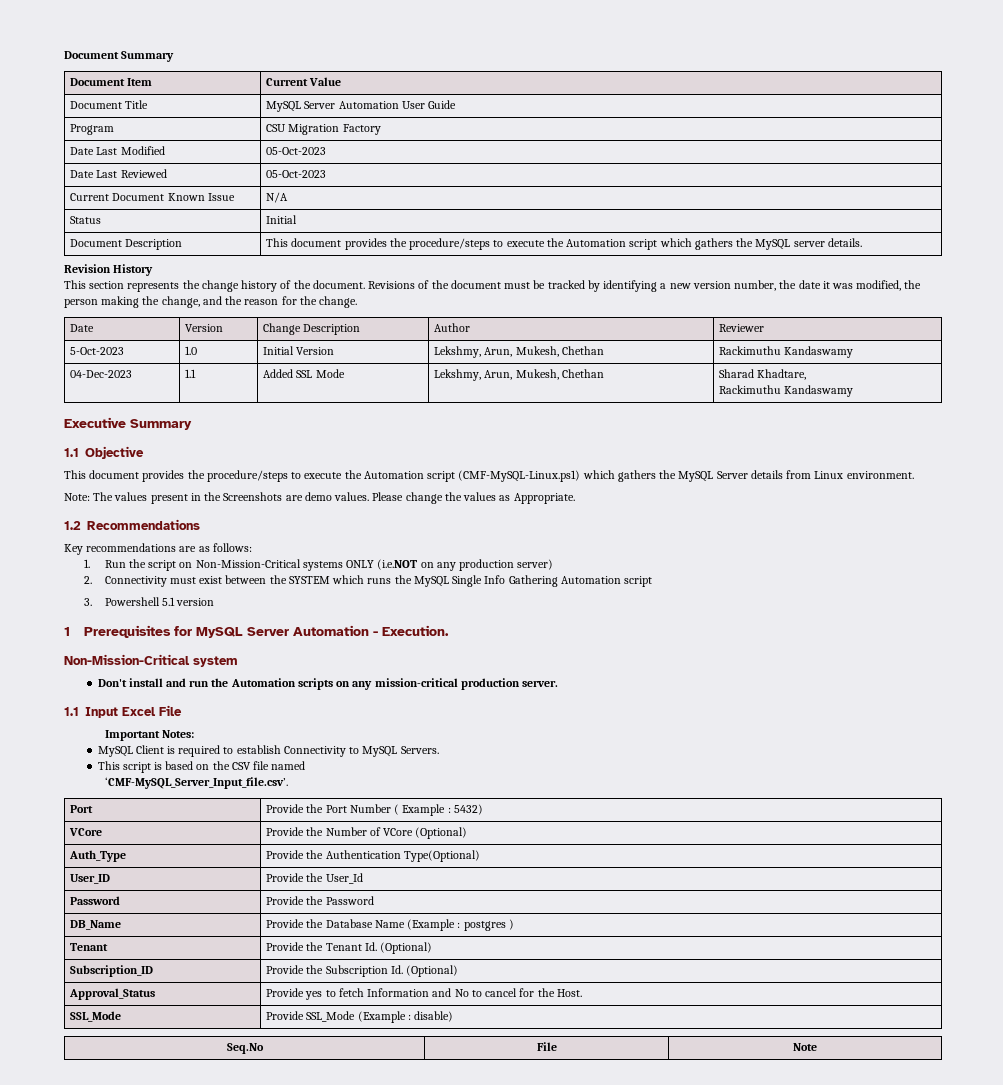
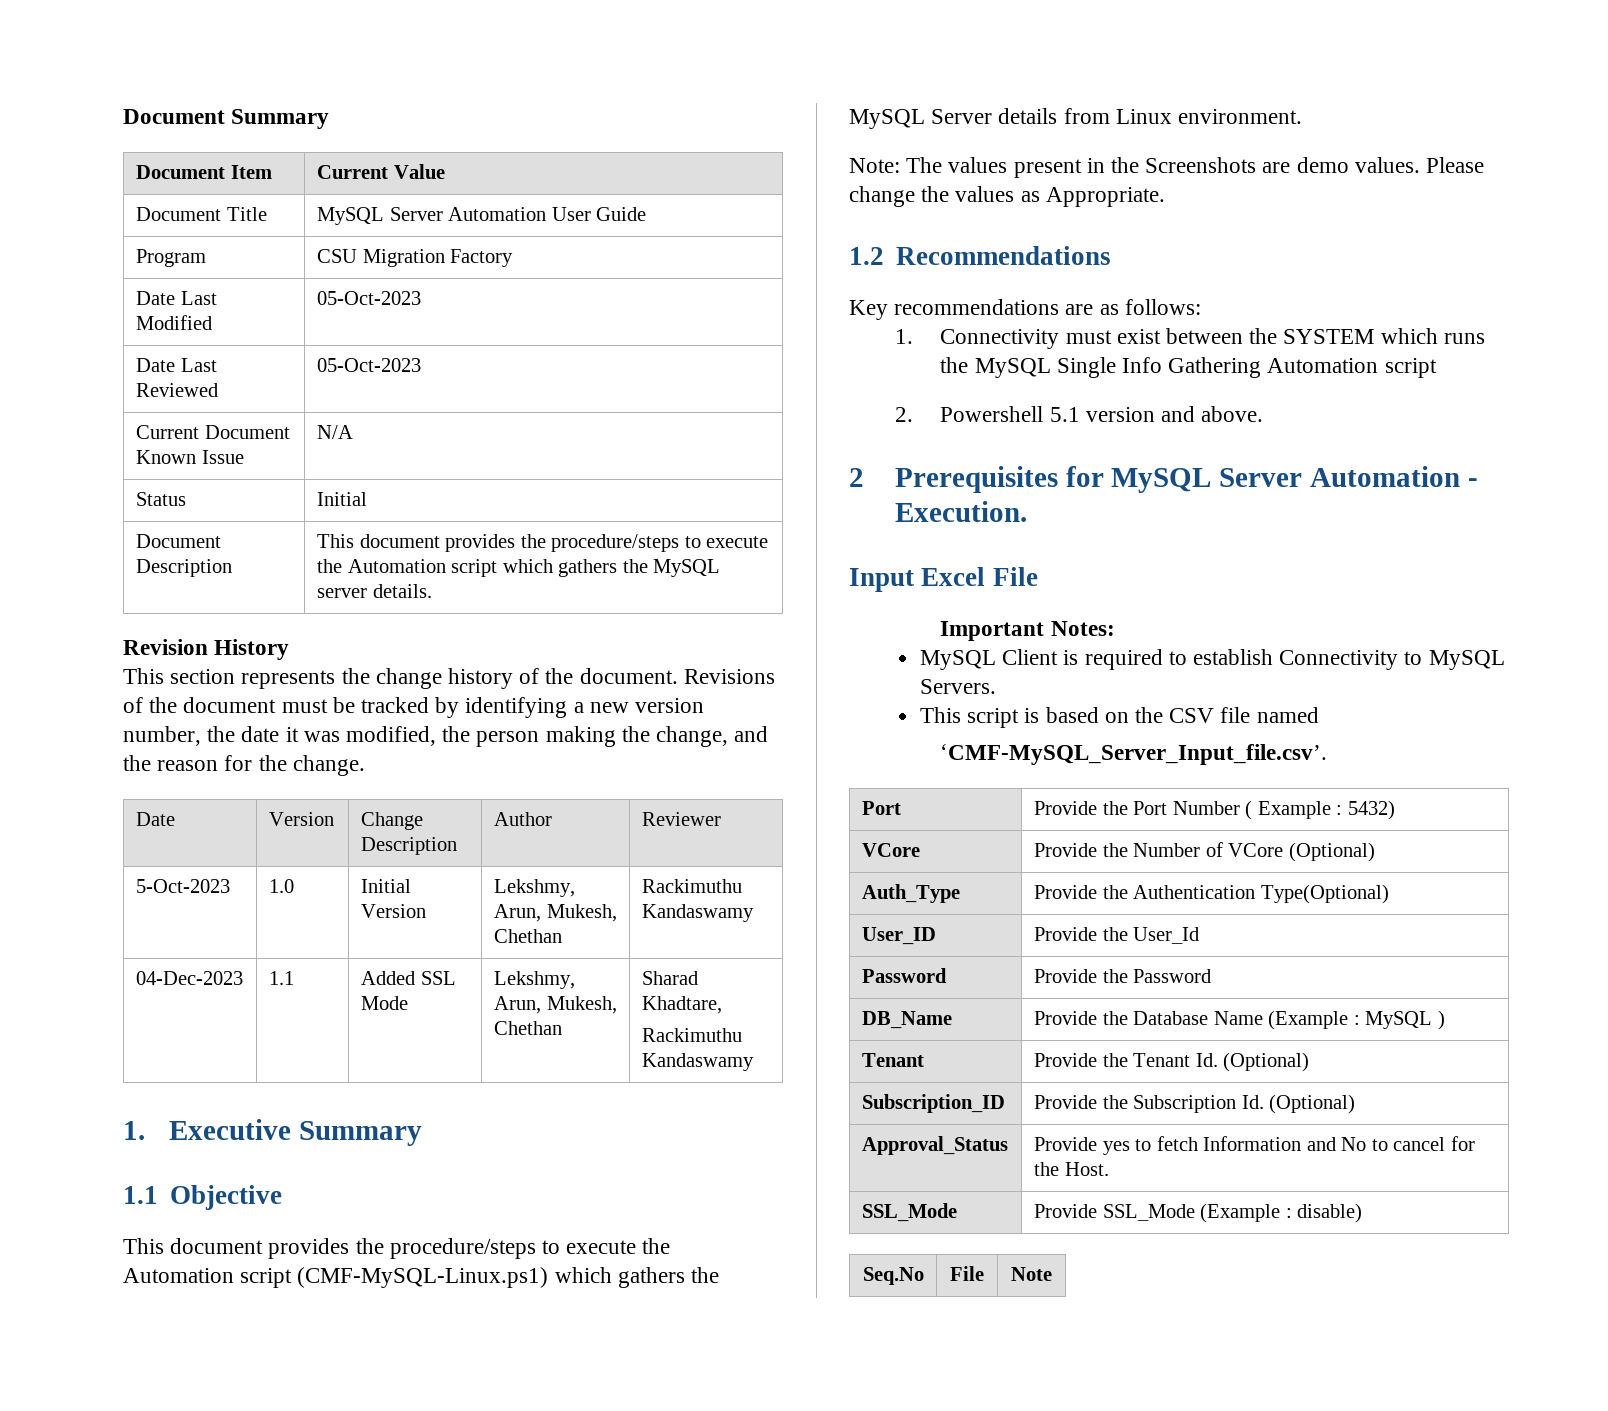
(854, 391) none -> [123,1121,145,1140] 1.
[104,559,554,571] [84,576,93,584] Run the script on Non-Mission-Critical systems ONLY (i.e.NOT on any production server) // 2. -> (913, 336) none
[84,598,93,606] 3. -> [894,407,913,422] 2.
[64,627,70,636] // 1 -> [1161,406,1264,422] [849,468,864,487] and above. // 2
[64,654,238,667] [97,678,559,690] [64,707,79,716] Non-Mission-Critical system // Don't install and run the Automation scripts on any mission-critical production server. // 1.1 -> (1027, 511) none
[463,921,506,931] postgres -> [1365,1011,1433,1029] MySQL

